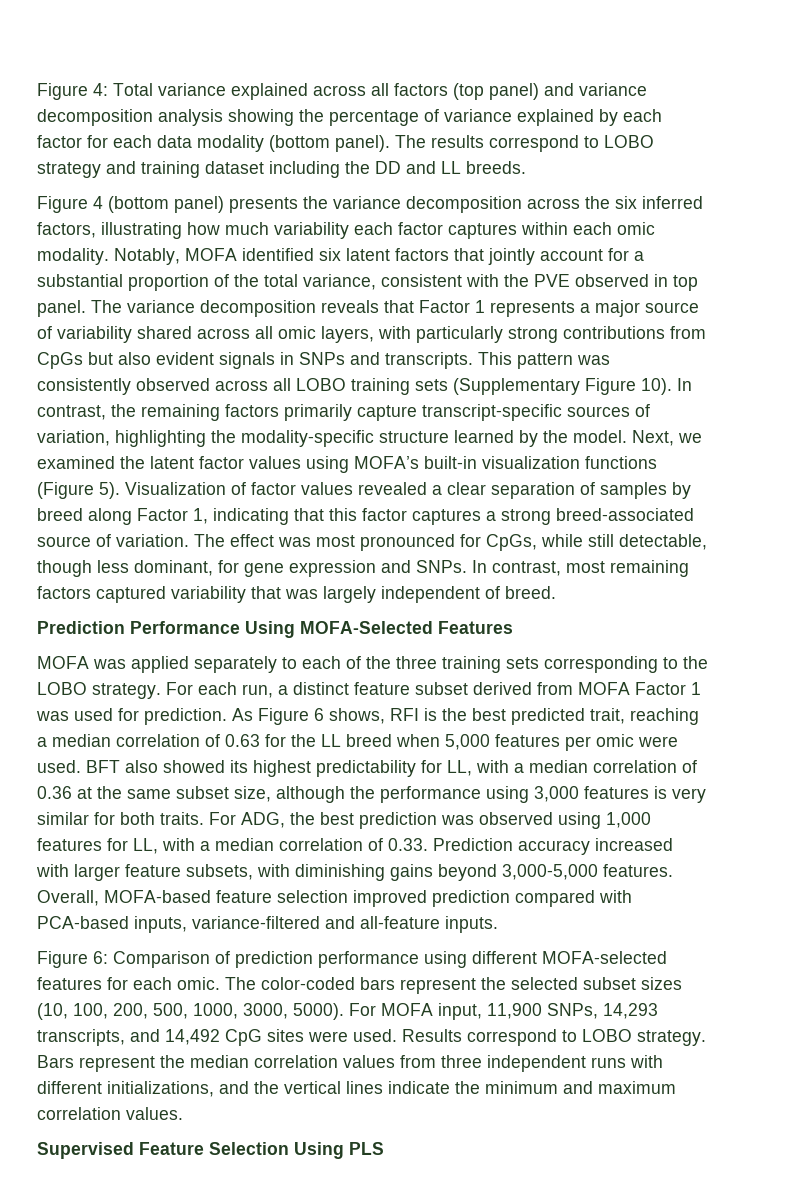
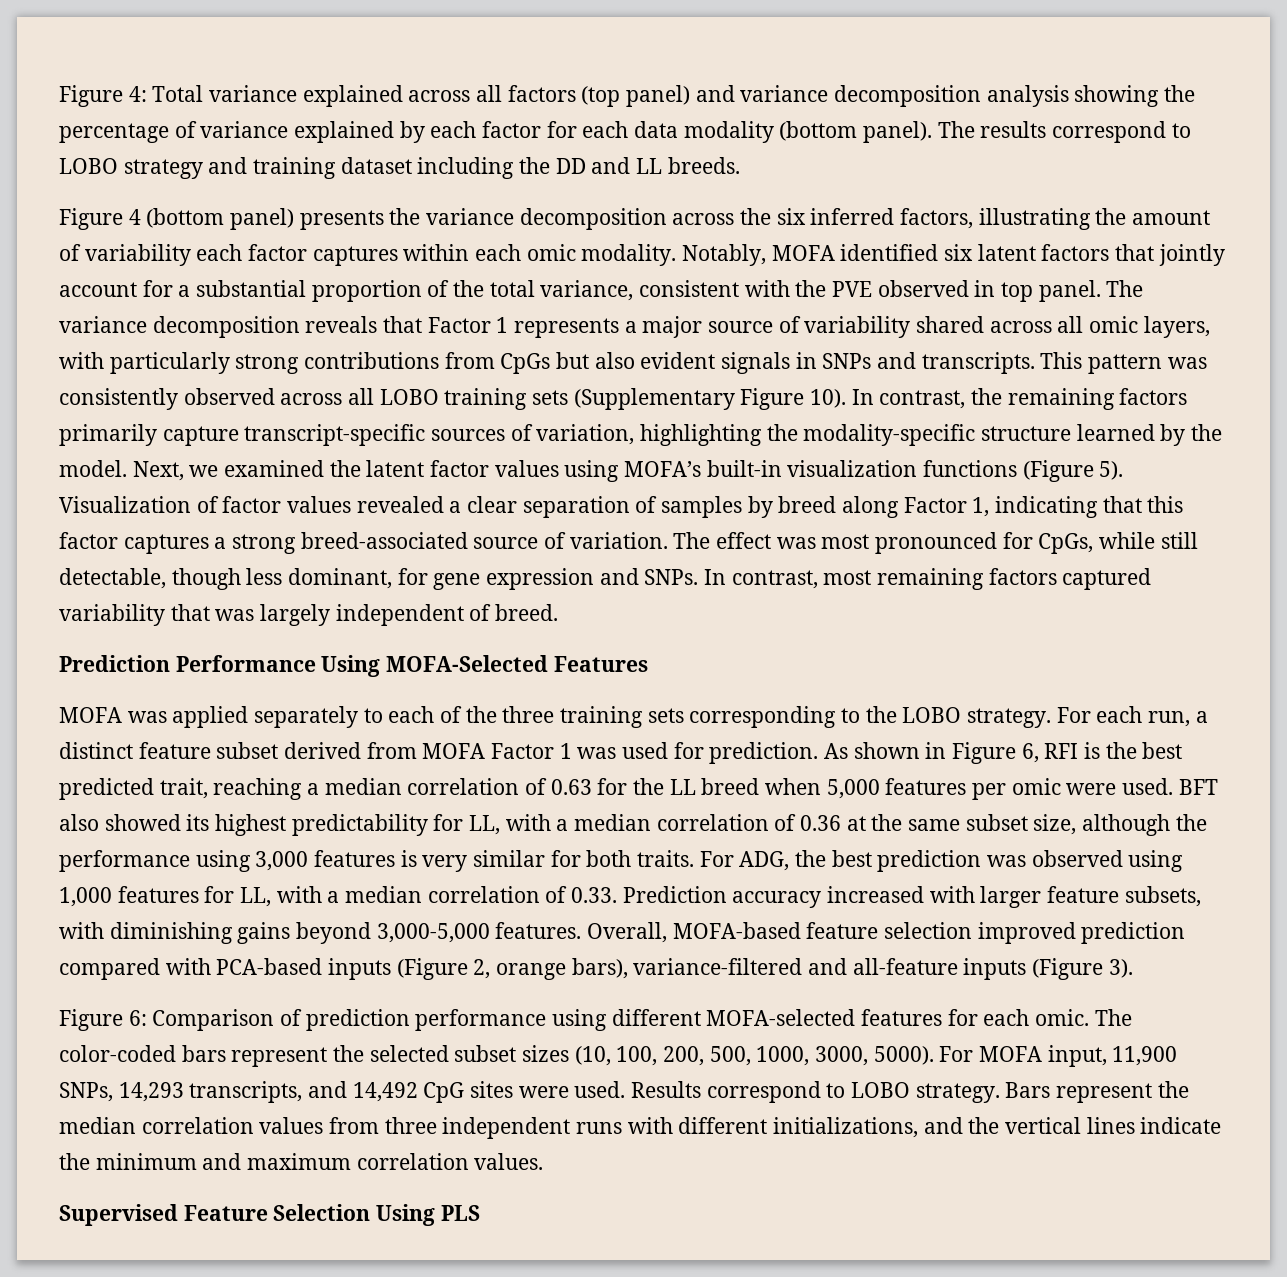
[187,222,269,235] how much -> [1095,208,1211,225] [59,244,81,261] the amount of
[258,708,385,725] Figure 6 shows, -> [853,742,1039,764] shown in Figure 6,
[134,916,498,933] inputs, variance-filtered and all-feature inputs. -> [328,958,1133,980] inputs (Figure 2, orange bars), variance-filtered and all-feature inputs (Figure 3).

